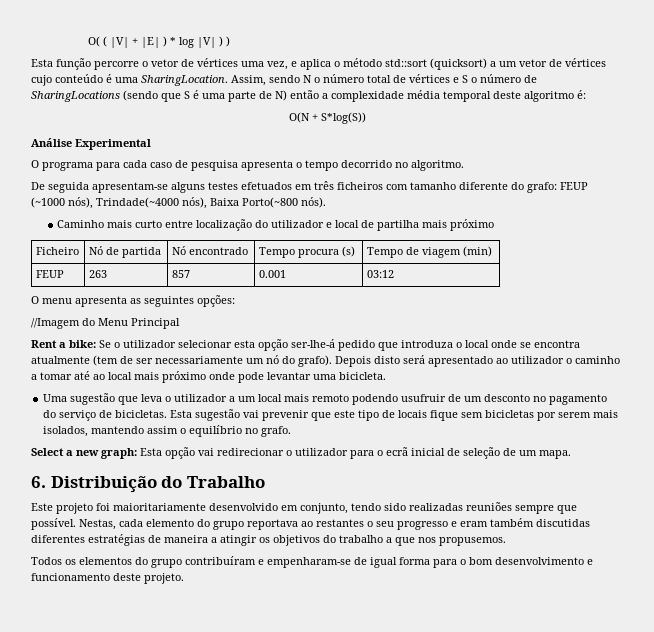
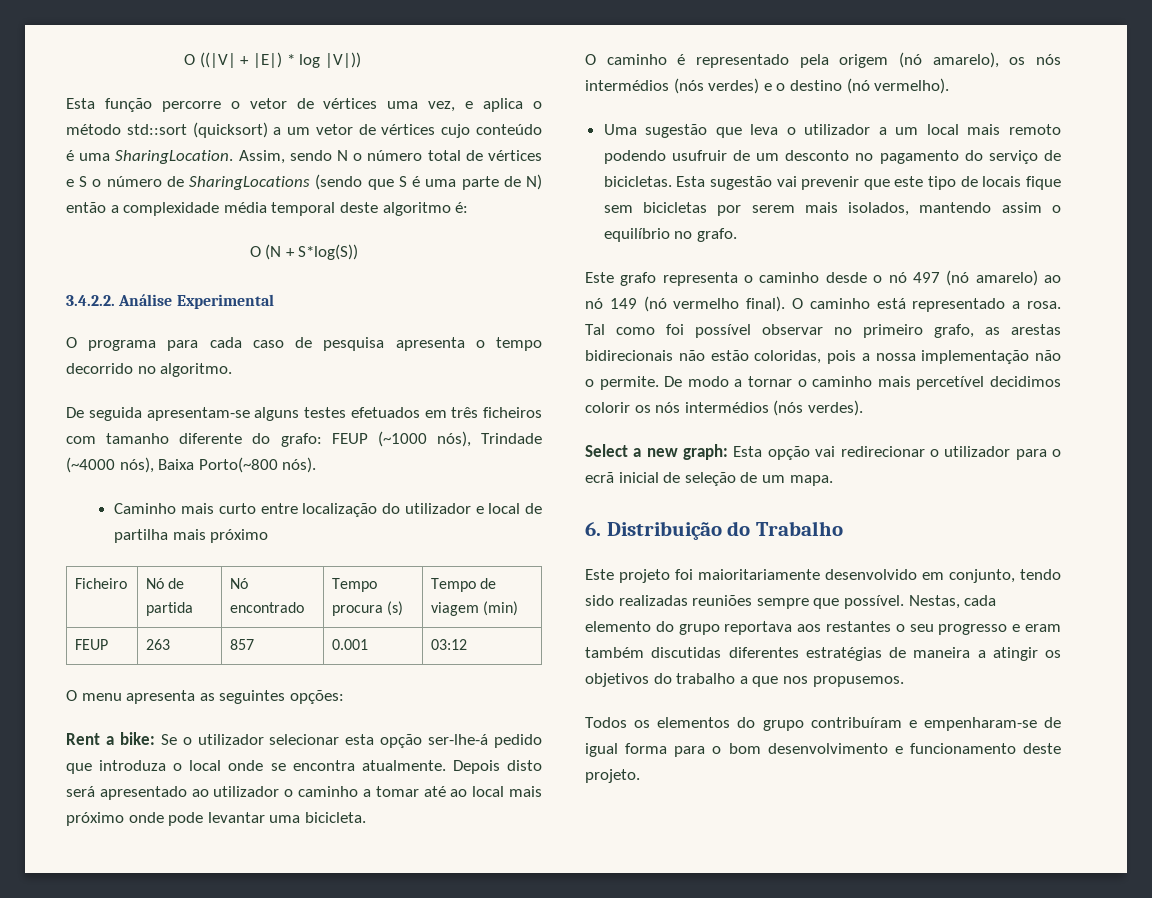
[88,36,231,48] O( ( |V| + |E| ) * log |V| ) ) -> [184,52,361,68] O ((|V| + |E|) * log |V|))
[288,112,310,123] O(N -> [249,244,282,260] O (N
(366, 118) none -> [66,295,115,306] 3.4.2.2.
[96,197,179,208] Trindade(~4000 -> [481,433,542,444] [66,457,115,473] Trindade (~4000
[31,318,180,329] // //Imagem do Menu Principal -> (344, 697) none
[31,355,332,367] atualmente (tem de ser necessariamente um nó do grafo). -> [361,760,446,771] atualmente.
(386, 376) none -> [585,52,1061,68] [585,78,950,94] // O caminho é representado pela origem (nó amarelo), os nós intermédios (nós verdes) e o destino (nó vermelho).
(292, 431) none -> [585,270,1061,286] [585,296,1061,312] [585,324,1061,338] [585,350,1061,364] [585,376,1061,390] [585,400,863,416] // Este grafo representa o caminho desde o nó 497 (nó amarelo) ao nó 149 (nó vermelho final). O caminho está representado a rosa. Tal como foi possível observar no primeiro grafo, as arestas bidirecionais não estão coloridas, pois a nossa implementação não o permite. De modo a tornar o caminho mais percetível decidimos colorir os nós intermédios (nós verdes).
[301,521,313,527] ao -> [797,624,822,632] aos

